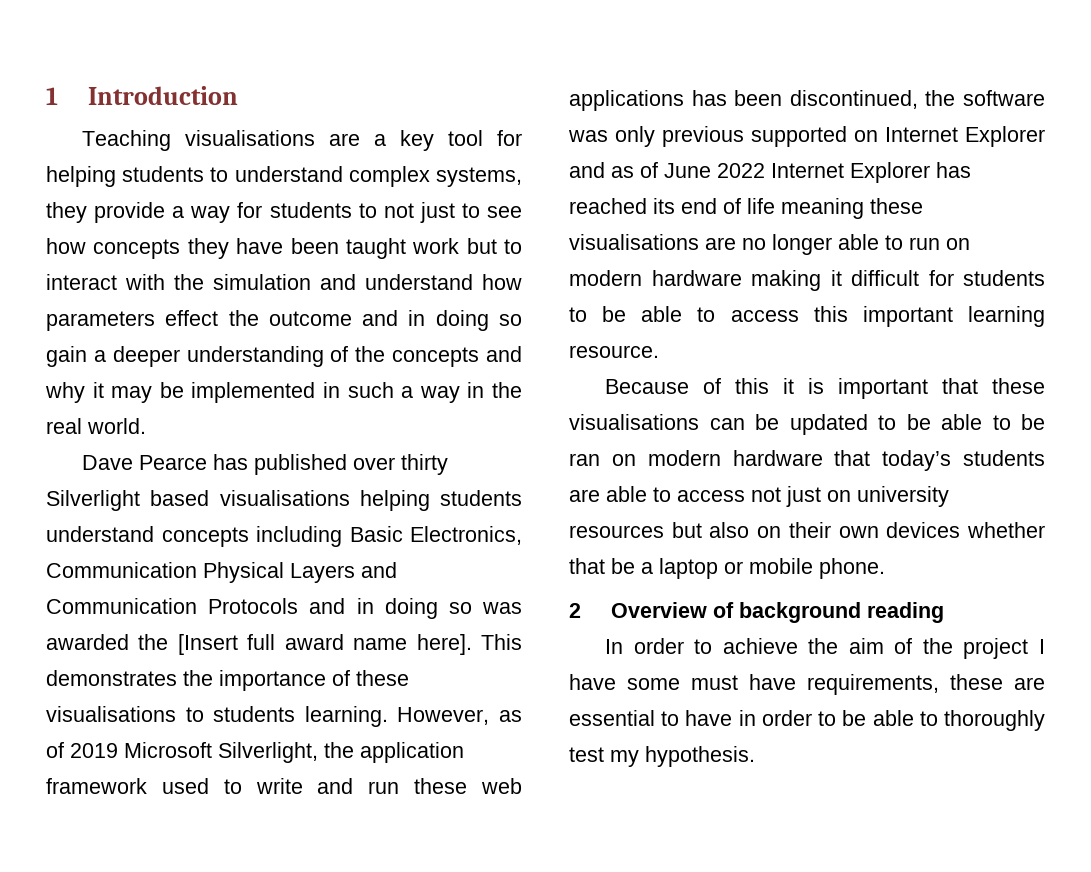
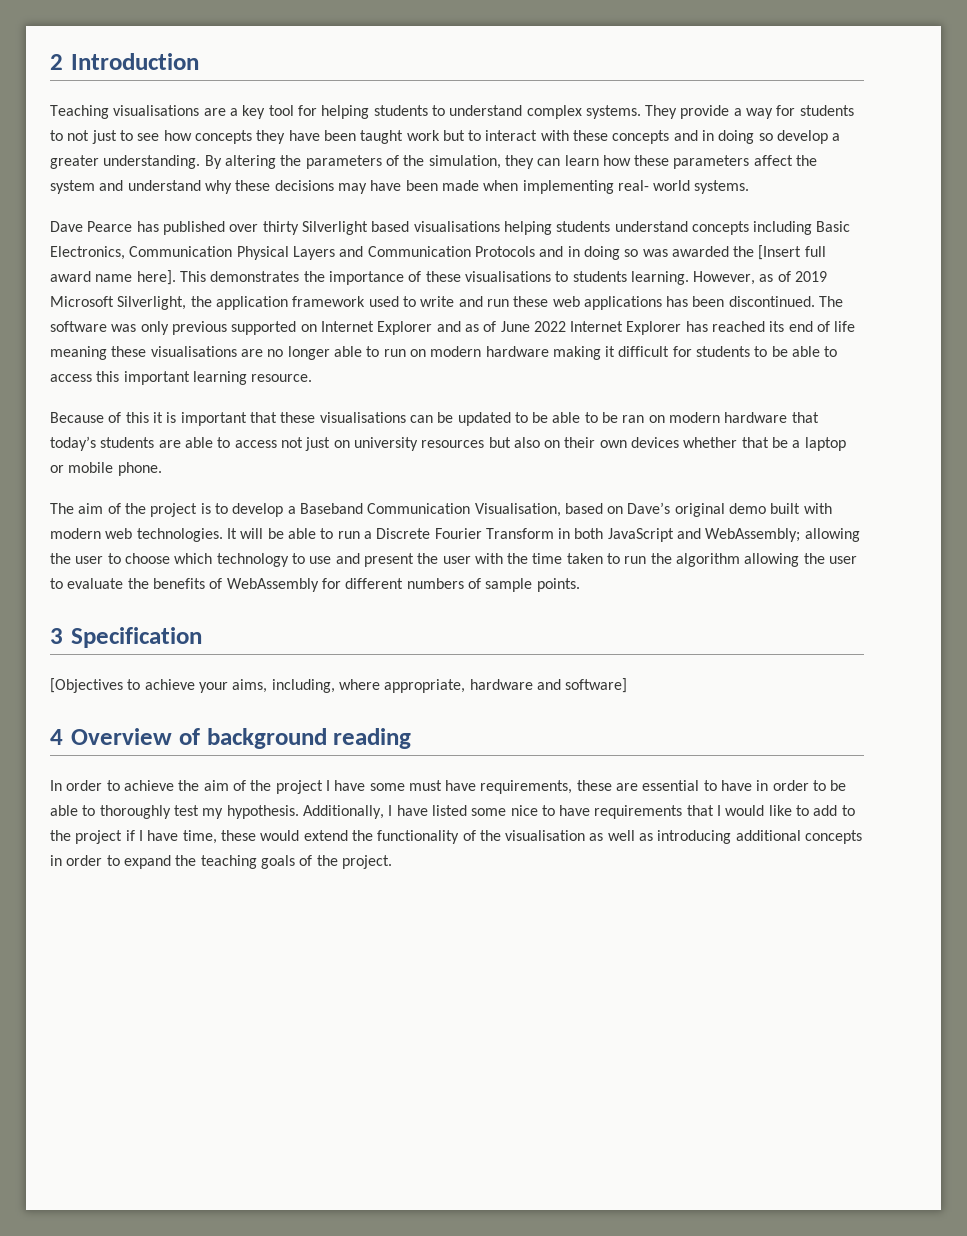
[46,87,58,105] 1 -> [50,54,63,70] 2
[435,167,522,187] [46,202,87,223] systems, they -> [585,105,678,119] systems. They
[174,274,522,290] [46,310,522,331] [46,346,522,367] [45,382,523,403] [46,418,146,434] the simulation and understand how parameters effect the outcome and in doing so gain a deeper understanding of the concepts and why it may be implemented in such a way in the real world. -> [573,130,841,144] [50,155,818,169] [50,180,750,194] these concepts and in doing so develop a greater understanding. By altering the parameters of the simulation, they can learn how these parameters affect the system and understand why these decisions may have been made when implementing real- world systems.
[789,90,956,109] discontinued, the -> [728,296,844,307] discontinued. The
[569,603,581,618] 2 -> [50,502,832,517] [50,528,860,542] [50,553,858,567] [50,578,580,592] [50,627,202,648] [50,678,628,693] [50,729,63,745] The aim of the project is to develop a Baseband Communication Visualisation, based on Dave’s original demo built with modern web technologies. It will be able to run a Discrete Fourier Transform in both JavaScript and WebAssembly; allowing the user to choose which technology to use and present the user with the time taken to run the algorithm allowing the user to evaluate the benefits of WebAssembly for different numbers of sample points. // 3 Specification // [Objectives to achieve your aims, including, where appropriate, hardware and software] // 4
(755, 756) none -> [302,805,855,819] [50,830,863,844] [50,855,392,869] Additionally, I have listed some nice to have requirements that I would like to add to the project if I have time, these would extend the functionality of the visualisation as well as introducing additional concepts in order to expand the teaching goals of the project.

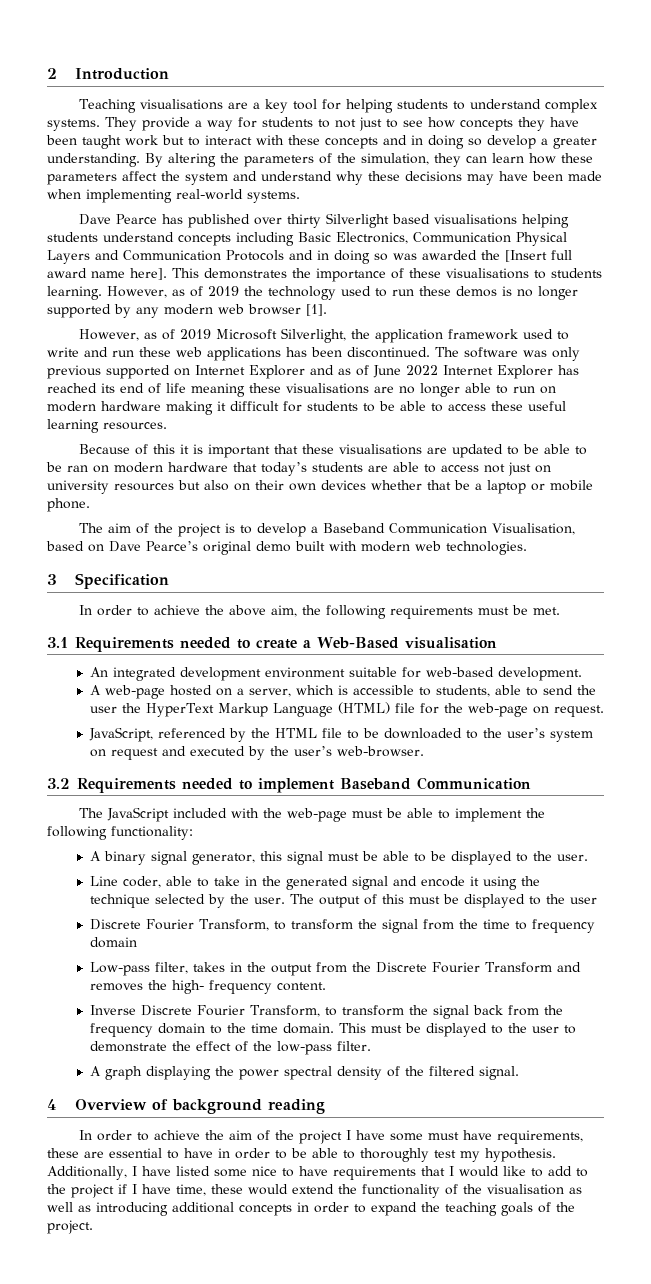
[617,180,691,191] real- world -> [176,189,243,200] real-world
(828, 276) none -> [244,286,578,300] [47,304,327,318] [79,329,212,341] the technology used to run these demos is no longer supported by any modern web browser [1]. // However, as of 2019
[96,371,313,385] this important learning resource. -> [491,401,566,411] [47,419,167,433] these useful learning resources.
[409,412,454,423] can be -> [427,447,448,454] are
[627,502,671,514] Dave’s -> [109,541,198,552] Dave Pearce’s
[226,528,860,542] [50,553,858,567] [50,578,580,592] [50,627,202,648] [50,678,628,693] It will be able to run a Discrete Fourier Transform in both JavaScript and WebAssembly; allowing the user to choose which technology to use and present the user with the time taken to run the algorithm allowing the user to evaluate the benefits of WebAssembly for different numbers of sample points. // 3 Specification // [Objectives to achieve your aims, including, where appropriate, hardware and software] -> [47,573,169,589] [79,605,561,619] [47,637,497,652] [89,667,582,681] [89,685,596,699] [89,702,604,717] [88,727,593,742] [89,746,424,760] [47,777,531,793] [79,807,546,822] [47,826,193,840] [89,851,588,865] [89,876,540,890] [89,894,597,908] [89,919,595,933] [89,937,137,948] [89,962,581,976] [89,980,326,994] [89,1005,563,1019] [89,1023,576,1037] [89,1041,371,1055] [89,1066,519,1080] // 3 Specification // In order to achieve the above aim, the following requirements must be met. // 3.1 Requirements needed to create a Web-Based visualisation // An integrated development environment suitable for web-based development. // A web-page hosted on a server, which is accessible to students, able to send the user the HyperText Markup Language (HTML) file for the web-page on request. // JavaScript, referenced by the HTML file to be downloaded to the user’s system on request and executed by the user’s web-browser. // 3.2 Requirements needed to implement Baseband Communication // The JavaScript included with the web-page must be able to implement the following functionality: // A binary signal generator, this signal must be able to be displayed to the user. // Line coder, able to take in the generated signal and encode it using the technique selected by the user. The output of this must be displayed to the user // Discrete Fourier Transform, to transform the signal from the time to frequency domain // Low-pass filter, takes in the output from the Discrete Fourier Transform and removes the high- frequency content. // Inverse Discrete Fourier Transform, to transform the signal back from the frequency domain to the time domain. This must be displayed to the user to demonstrate the effect of the low-pass filter. // A graph displaying the power spectral density of the filtered signal.

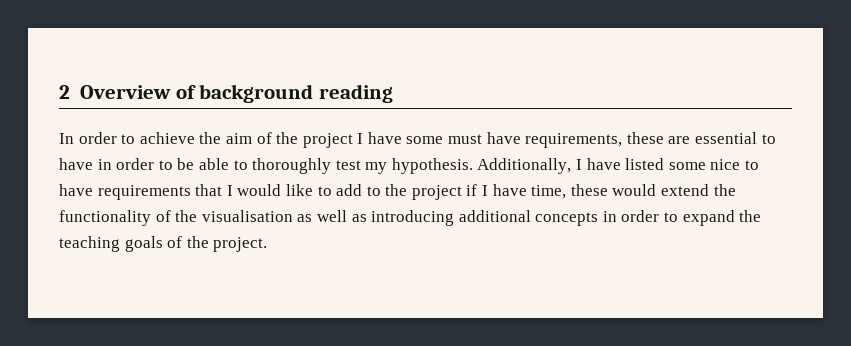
[74,68,169,80] [79,99,599,113] [47,117,579,131] [46,135,597,149] [47,153,593,167] [47,171,602,185] [47,189,300,203] [79,213,570,228] [47,232,567,246] [47,250,572,264] [47,268,602,282] [47,286,578,300] [47,304,327,318] [79,328,570,343] [47,347,580,361] [47,365,579,379] [47,383,556,397] [47,401,566,415] [47,419,167,433] [79,444,588,458] [46,462,551,476] [47,480,593,494] [47,498,90,512] [79,523,576,537] [46,541,527,555] [47,573,169,589] [79,605,561,619] [47,637,497,652] [89,667,582,681] [89,685,596,699] [89,702,604,717] [88,727,593,742] [89,746,424,760] [47,777,531,793] [79,807,546,822] [47,826,193,840] [89,851,588,865] [89,876,540,890] [89,894,597,908] [89,919,595,933] [89,937,137,948] [89,962,581,976] [89,980,326,994] [89,1005,563,1019] [89,1023,576,1037] [89,1041,371,1055] [89,1066,519,1080] [47,1099,56,1110] Introduction // Teaching visualisations are a key tool for helping students to understand complex systems. They provide a way for students to not just to see how concepts they have been taught work but to interact with these concepts and in doing so develop a greater understanding. By altering the parameters of the simulation, they can learn how these parameters affect the system and understand why these decisions may have been made when implementing real-world systems. // Dave Pearce has published over thirty Silverlight based visualisations helping students understand concepts including Basic Electronics, Communication Physical Layers and Communication Protocols and in doing so was awarded the [Insert full award name here]. This demonstrates the importance of these visualisations to students learning. However, as of 2019 the technology used to run these demos is no longer supported by any modern web browser [1]. // However, as of 2019 Microsoft Silverlight, the application framework used to write and run these web applications has been discontinued. The software was only previous supported on Internet Explorer and as of June 2022 Internet Explorer has reached its end of life meaning these visualisations are no longer able to run on modern hardware making it difficult for students to be able to access these useful learning resources. // Because of this it is important that these visualisations are updated to be able to be ran on modern hardware that today’s students are able to access not just on university resources but also on their own devices whether that be a laptop or mobile phone. // The aim of the project is to develop a Baseband Communication Visualisation, based on Dave Pearce’s original demo built with modern web technologies. // 3 Specification // In order to achieve the above aim, the following requirements must be met. // 3.1 Requirements needed to create a Web-Based visualisation // An integrated development environment suitable for web-based development. // A web-page hosted on a server, which is accessible to students, able to send the user the HyperText Markup Language (HTML) file for the web-page on request. // JavaScript, referenced by the HTML file to be downloaded to the user’s system on request and executed by the user’s web-browser. // 3.2 Requirements needed to implement Baseband Communication // The JavaScript included with the web-page must be able to implement the following functionality: // A binary signal generator, this signal must be able to be displayed to the user. // Line coder, able to take in the generated signal and encode it using the technique selected by the user. The output of this must be displayed to the user // Discrete Fourier Transform, to transform the signal from the time to frequency domain // Low-pass filter, takes in the output from the Discrete Fourier Transform and removes the high- frequency content. // Inverse Discrete Fourier Transform, to transform the signal back from the frequency domain to the time domain. This must be displayed to the user to demonstrate the effect of the low-pass filter. // A graph displaying the power spectral density of the filtered signal. // 4 -> (70, 92) none

